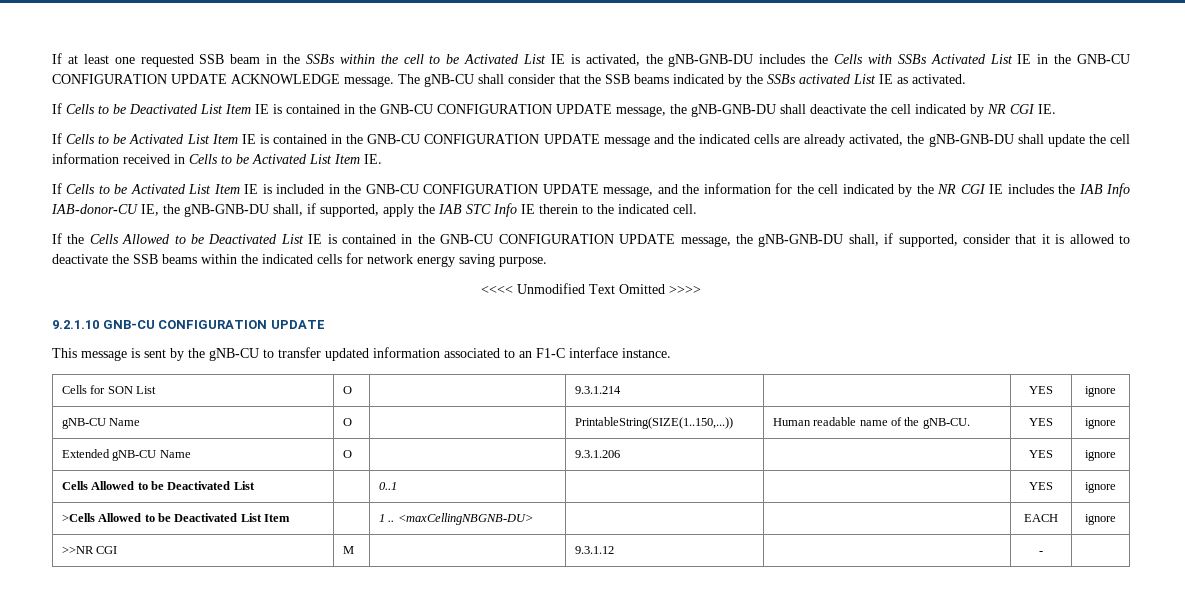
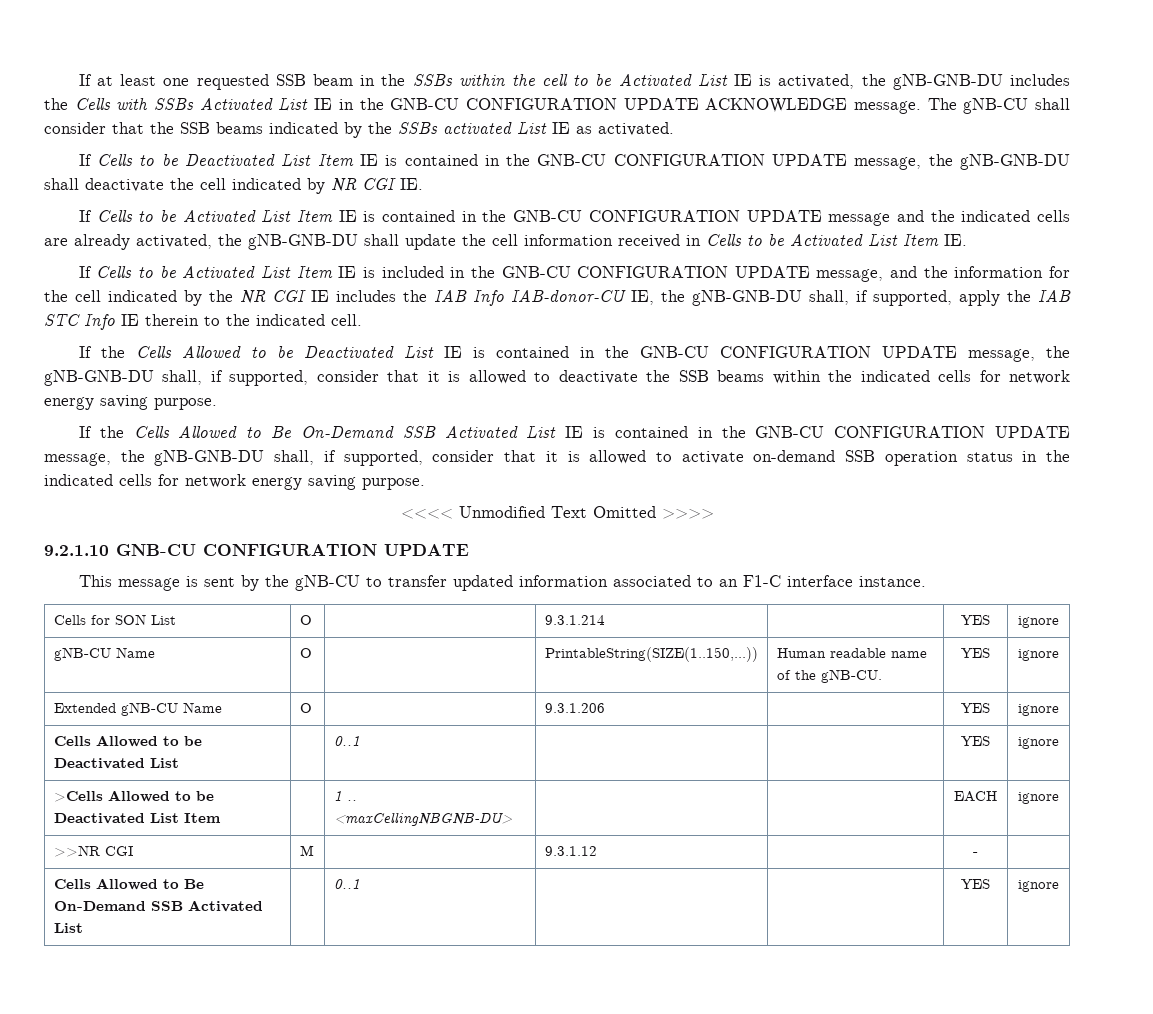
(547, 262) none -> [78,426,1071,439] [44,450,1070,466] [44,474,425,490] // If the Cells Allowed to Be On-Demand SSB Activated List IE is contained in the GNB-CU CONFIGURATION UPDATE message, the gNB-GNB-DU shall, if supported, consider that it is allowed to activate on-demand SSB operation status in the indicated cells for network energy saving purpose.
(1043, 552) none -> [53,878,204,890] [53,900,263,912] [53,923,83,933] [333,879,360,889] [961,879,990,889] [1018,880,1059,892] // Cells Allowed to Be On-Demand SSB Activated List | | 0..1 | | | YES | ignore

